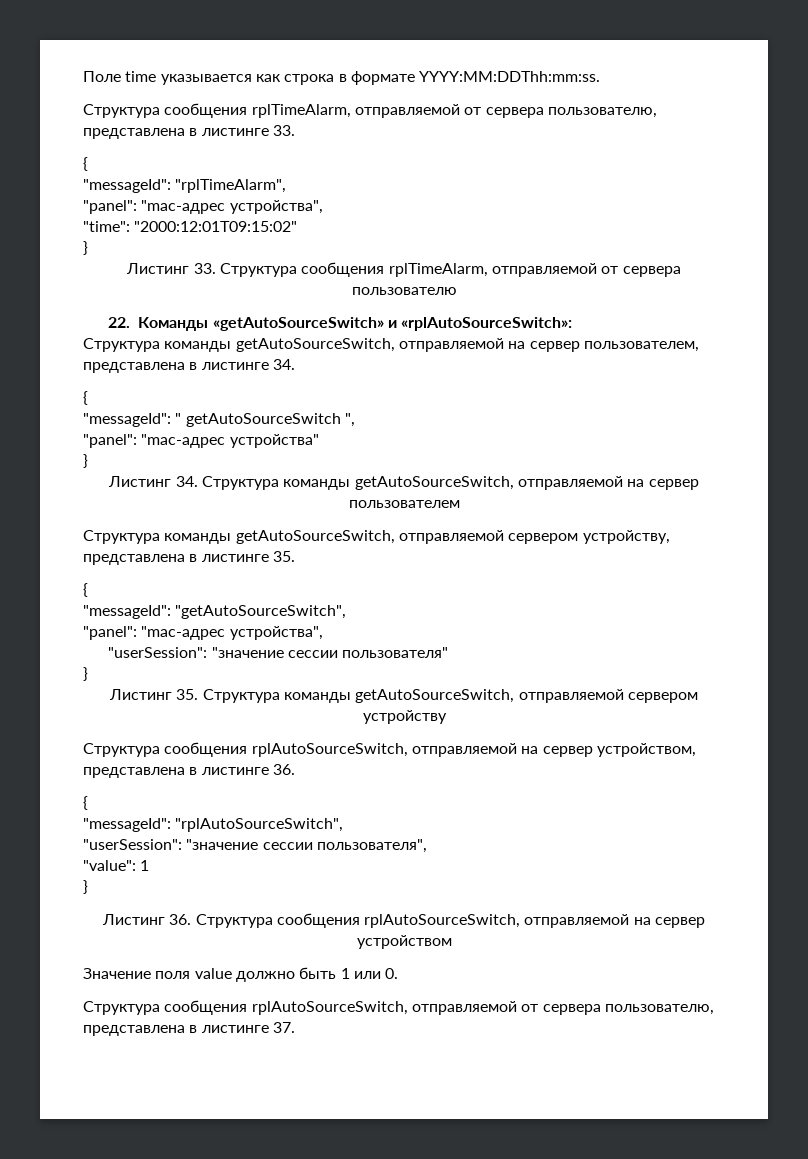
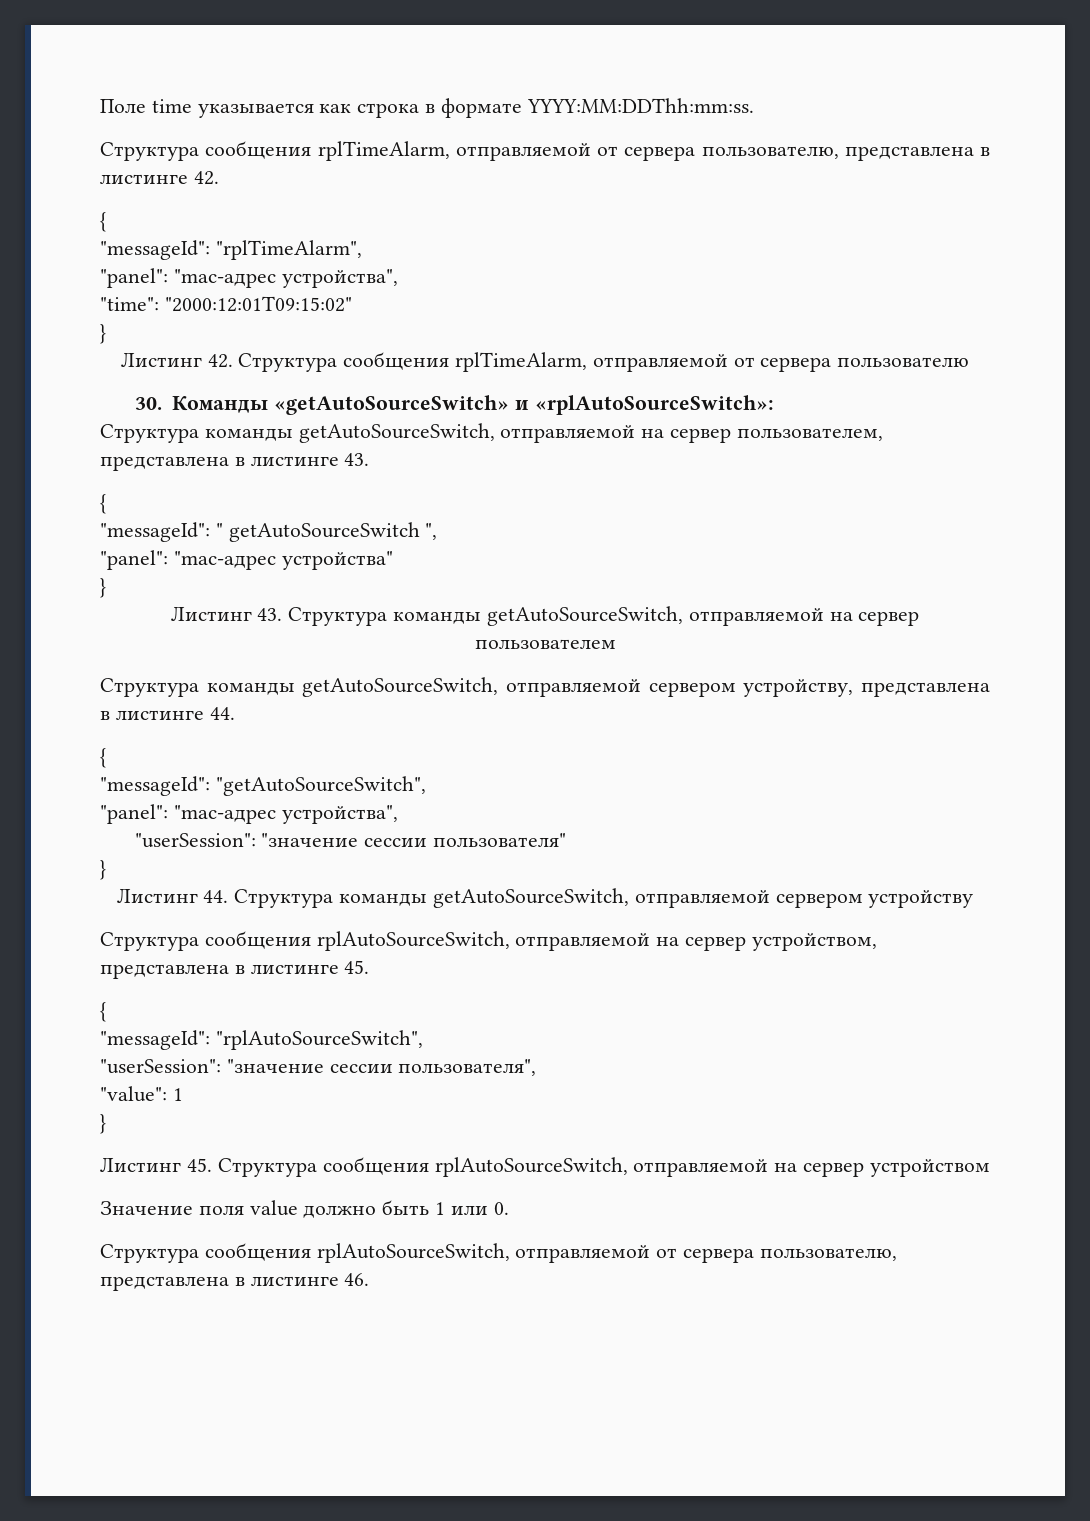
[272,125,295,136] 33. -> [193,171,219,185] 42.
[193,263,216,274] 33. -> [207,354,233,368] 42.
[108,317,131,328] 22. -> [134,397,162,410] 30.
[272,359,295,370] 34. -> [344,453,370,466] 43.
[175,476,198,487] 34. -> [257,608,283,621] 43.
[272,551,295,562] 35. -> [209,707,235,720] 44.
[176,689,199,700] 35. -> [203,890,229,903] 44.
[272,764,295,775] 36. -> [344,960,370,974] 45.
[169,914,192,925] 36. -> [187,1158,213,1172] 45.
[272,1022,295,1033] 37. -> [344,1273,370,1286] 46.

